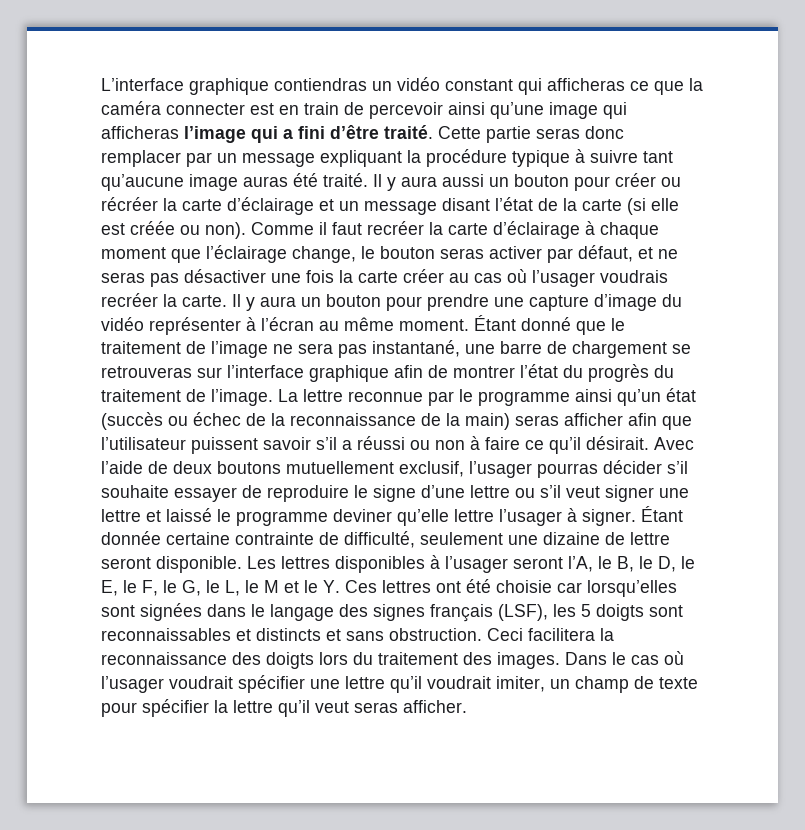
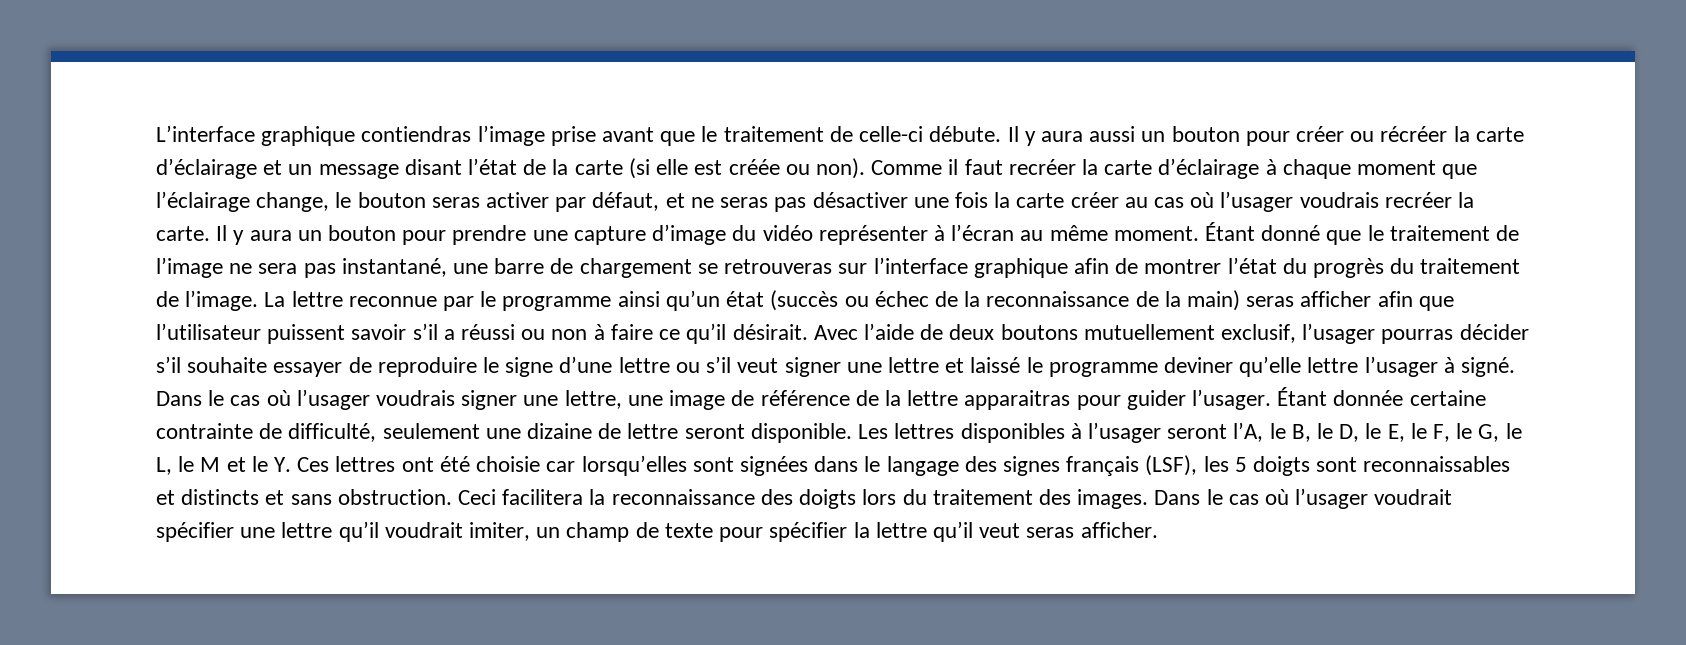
[372,77,703,95] [101,101,627,119] [101,125,624,143] [101,149,673,167] [101,173,368,191] un vidéo constant qui afficheras ce que la caméra connecter est en train de percevoir ainsi qu’une image qui afficheras l’image qui a fini d’être traité. Cette partie seras donc remplacer par un message expliquant la procédure typique à suivre tant qu’aucune image auras été traité. -> [477,125,1002,146] l’image prise avant que le traitement de celle-ci débute.
[582,509,636,526] signer. -> [1461,357,1516,377] [156,389,1271,410] signé. Dans le cas où l’usager voudrais signer une lettre, une image de référence de la lettre apparaitras pour guider l’usager.

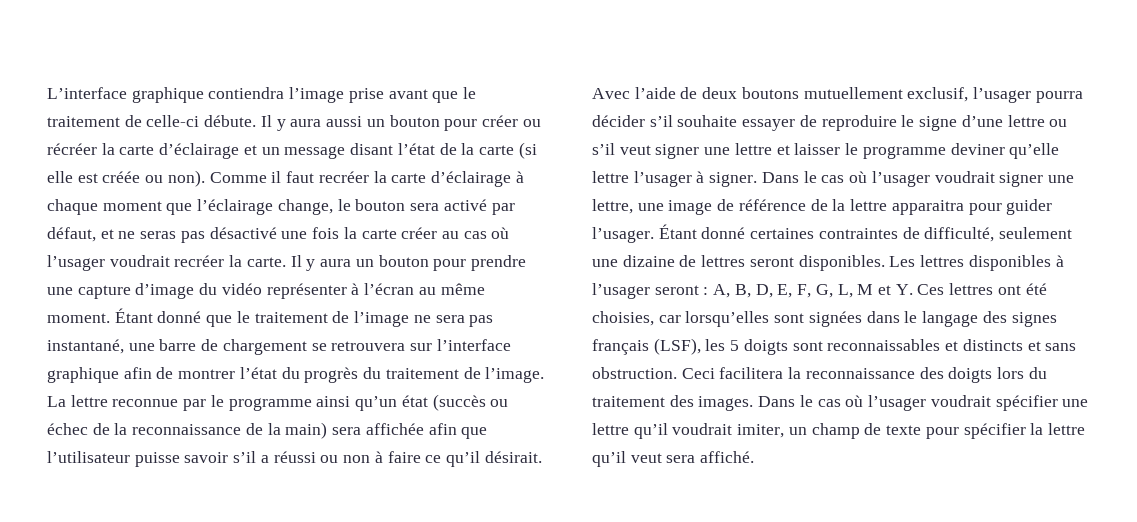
[361,126,472,142] contiendras -> [208,87,285,99] contiendra
[431,192,550,208] seras activer -> [410,199,487,211] sera activé
[812,192,908,208] désactiver -> [209,227,277,239] désactivé
[1299,192,1379,208] voudrais -> [109,255,170,267] voudrait
[724,259,833,274] retrouveras -> [331,341,406,351] retrouvera
[1246,291,1372,307] seras afficher -> [332,423,424,435] sera affichée
[267,324,346,344] puissent -> [134,452,180,467] puisse
[1381,329,1454,344] pourras -> [1035,91,1083,103] pourra
[970,357,1021,373] laissé -> [794,143,841,155] laisser
[1461,357,1516,377] [156,389,456,410] signé. Dans le cas où l’usager voudrais -> [709,171,995,187] signer. Dans le cas où l’usager voudrait
[964,390,1071,410] apparaitras -> [891,200,964,215] apparaitra
[1333,390,1486,406] [156,423,253,439] donnée certaine contrainte -> [701,227,898,239] donné certaines contraintes
[627,423,852,443] lettre seront disponible. -> [701,255,885,271] lettres seront disponibles.
[1233,422,1522,442] [156,456,195,475] l’A, le B, le D, le E, le F, le G, le L, le -> [703,284,853,298] : A, B, D, E, F, G, L,
[251,456,268,472] le -> (891, 290) none
[476,456,541,472] choisie -> [592,311,654,326] choisies,
[1026,522,1158,538] seras afficher. -> [666,451,755,463] sera affiché.

